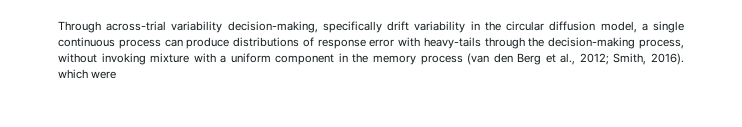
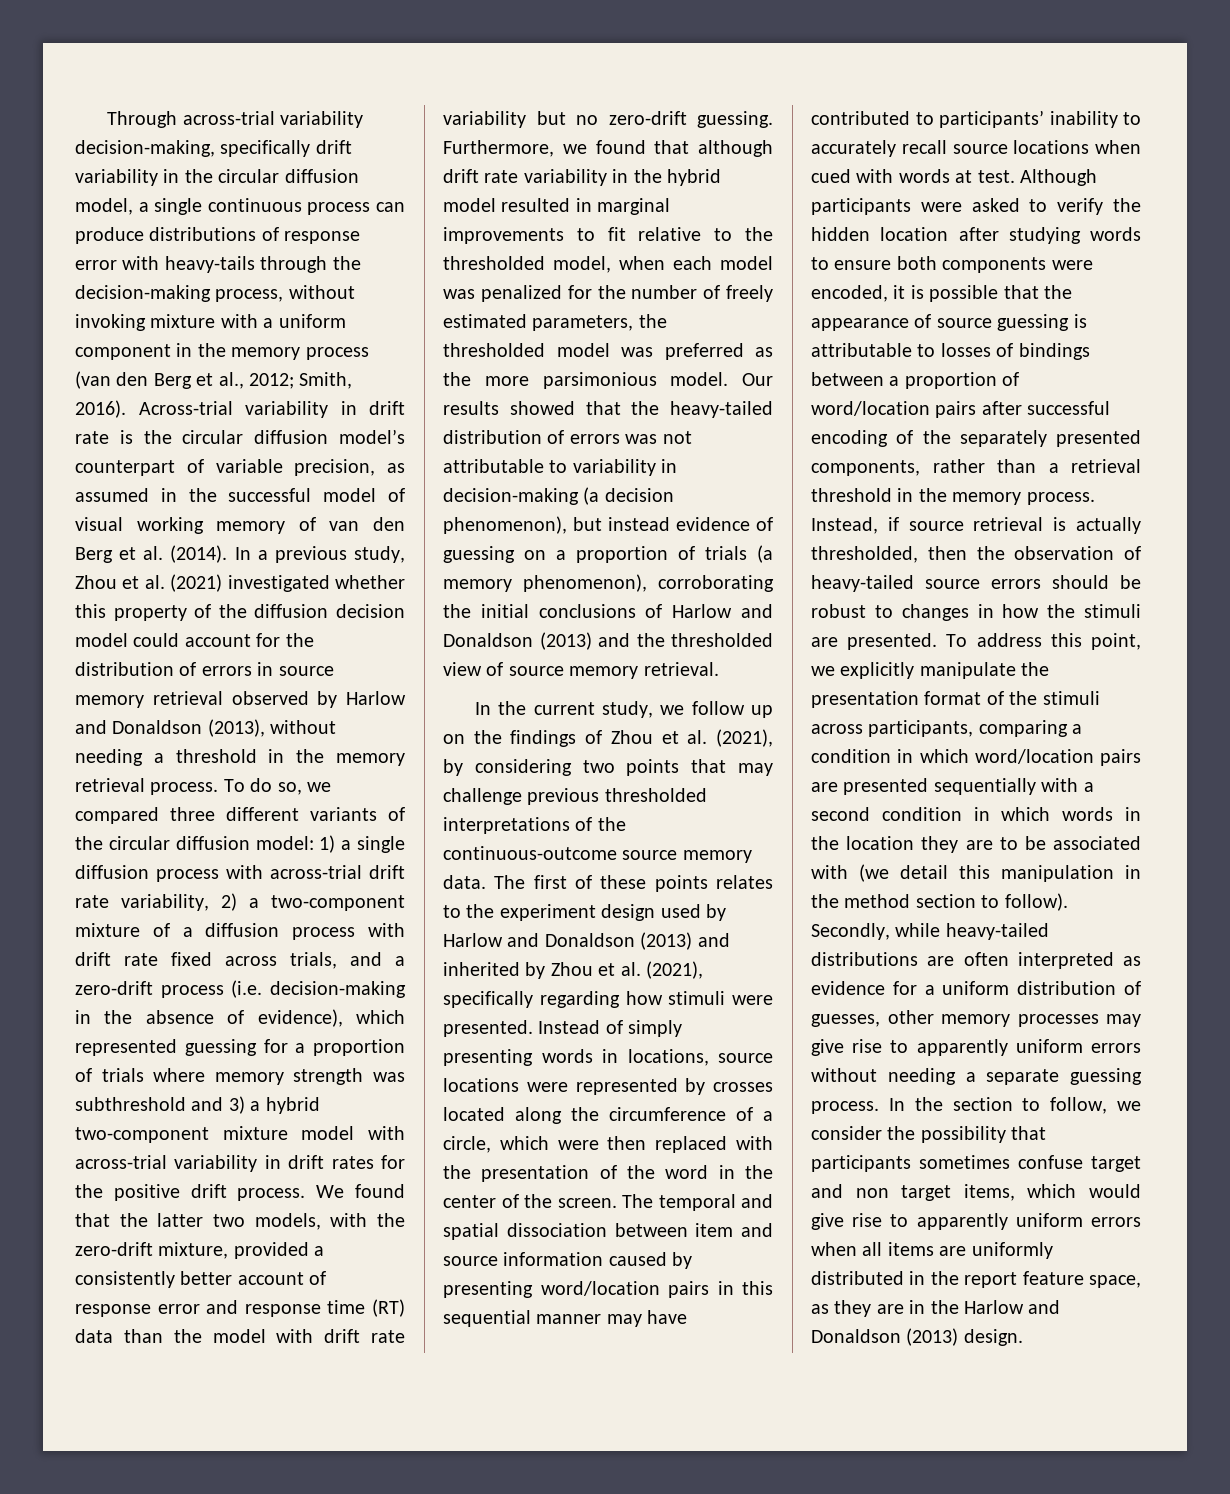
[58,69,117,79] which were -> [138,401,405,418] [75,429,405,444] [75,459,405,476] [75,488,406,502] [75,517,405,534] [75,545,405,563] [75,574,405,592] [75,604,405,621] [75,633,314,647] [75,662,334,676] [75,691,406,708] [75,719,337,737] [75,749,405,766] [75,778,331,795] [75,807,405,824] [75,835,405,853] [75,865,405,882] [75,893,405,911] [75,923,406,940] [75,952,405,969] [75,980,407,998] [75,1009,405,1027] [75,1039,405,1056] [75,1068,405,1085] [75,1096,320,1114] [75,1126,406,1143] [75,1155,405,1172] [75,1184,406,1201] [75,1213,406,1230] [75,1242,325,1259] [75,1271,327,1288] [75,1299,405,1317] [75,1329,406,1343] [443,111,773,128] [443,140,773,157] [443,169,721,186] [443,198,671,215] [443,227,773,244] [443,256,773,273] [443,285,773,302] [443,314,667,331] [443,343,773,360] [443,372,773,389] [443,401,773,418] [443,430,692,444] [443,459,678,476] [443,487,674,505] [443,516,773,534] [443,545,773,563] [443,574,774,592] [443,604,773,618] [443,632,773,650] [443,662,719,679] [475,701,773,718] [443,729,773,747] [443,759,773,776] [443,788,707,805] [443,817,626,834] [443,846,752,863] [443,875,773,892] [443,904,726,921] [443,932,730,950] [443,961,703,979] [443,991,773,1008] [443,1020,683,1037] [443,1049,773,1066] [443,1078,773,1095] [443,1107,773,1124] [443,1136,773,1153] [443,1165,773,1182] [443,1194,773,1211] [443,1223,773,1240] [443,1252,693,1269] [443,1281,773,1298] [443,1310,688,1327] [811,110,1141,128] [811,140,1141,157] [811,169,1097,186] [811,198,1141,215] [811,227,1141,244] [811,256,1093,273] [811,285,1072,302] [811,314,1087,331] [811,343,1090,360] [811,372,1020,389] [811,401,1111,418] [811,430,1141,447] [811,459,1141,476] [811,488,1095,505] [811,517,1141,534] [811,546,1141,563] [811,575,1141,592] [811,604,1141,621] [811,633,1141,650] [811,662,1050,679] [811,691,1100,708] [811,720,1083,737] [811,749,1141,766] [811,778,1094,795] [811,807,1141,821] [811,836,1141,853] [811,864,1141,882] [811,893,1068,911] [811,923,1049,940] [811,952,1141,969] [811,981,1141,995] [811,1010,1141,1027] [811,1039,1141,1056] [811,1068,1142,1085] [811,1097,1141,1114] [811,1126,1047,1143] [811,1155,1141,1172] [811,1184,1141,1201] [811,1213,1141,1230] [811,1242,1053,1259] [811,1271,1141,1288] [811,1300,1061,1317] [811,1328,1023,1346] Across-trial variability in drift rate is the circular diffusion model’s counterpart of variable precision, as assumed in the successful model of visual working memory of van den Berg et al. (2014). In a previous study, Zhou et al. (2021) investigated whether this property of the diffusion decision model could account for the distribution of errors in source memory retrieval observed by Harlow and Donaldson (2013), without needing a threshold in the memory retrieval process. To do so, we compared three different variants of the circular diffusion model: 1) a single diffusion process with across-trial drift rate variability, 2) a two-component mixture of a diffusion process with drift rate fixed across trials, and a zero-drift process (i.e. decision-making in the absence of evidence), which represented guessing for a proportion of trials where memory strength was subthreshold and 3) a hybrid two-component mixture model with across-trial variability in drift rates for the positive drift process. We found that the latter two models, with the zero-drift mixture, provided a consistently better account of response error and response time (RT) data than the model with drift rate variability but no zero-drift guessing. Furthermore, we found that although drift rate variability in the hybrid model resulted in marginal improvements to fit relative to the thresholded model, when each model was penalized for the number of freely estimated parameters, the thresholded model was preferred as the more parsimonious model. Our results showed that the heavy-tailed distribution of errors was not attributable to variability in decision-making (a decision phenomenon), but instead evidence of guessing on a proportion of trials (a memory phenomenon), corroborating the initial conclusions of Harlow and Donaldson (2013) and the thresholded view of source memory retrieval. // In the current study, we follow up on the findings of Zhou et al. (2021), by considering two points that may challenge previous thresholded interpretations of the continuous-outcome source memory data. The first of these points relates to the experiment design used by Harlow and Donaldson (2013) and inherited by Zhou et al. (2021), specifically regarding how stimuli were presented. Instead of simply presenting words in locations, source locations were represented by crosses located along the circumference of a circle, which were then replaced with the presentation of the word in the center of the screen. The temporal and spatial dissociation between item and source information caused by presenting word/location pairs in this sequential manner may have contributed to participants’ inability to accurately recall source locations when cued with words at test. Although participants were asked to verify the hidden location after studying words to ensure both components were encoded, it is possible that the appearance of source guessing is attributable to losses of bindings between a proportion of word/location pairs after successful encoding of the separately presented components, rather than a retrieval threshold in the memory process. Instead, if source retrieval is actually thresholded, then the observation of heavy-tailed source errors should be robust to changes in how the stimuli are presented. To address this point, we explicitly manipulate the presentation format of the stimuli across participants, comparing a condition in which word/location pairs are presented sequentially with a second condition in which words in the location they are to be associated with (we detail this manipulation in the method section to follow). Secondly, while heavy-tailed distributions are often interpreted as evidence for a uniform distribution of guesses, other memory processes may give rise to apparently uniform errors without needing a separate guessing process. In the section to follow, we consider the possibility that participants sometimes confuse target and non target items, which would give rise to apparently uniform errors when all items are uniformly distributed in the report feature space, as they are in the Harlow and Donaldson (2013) design.

